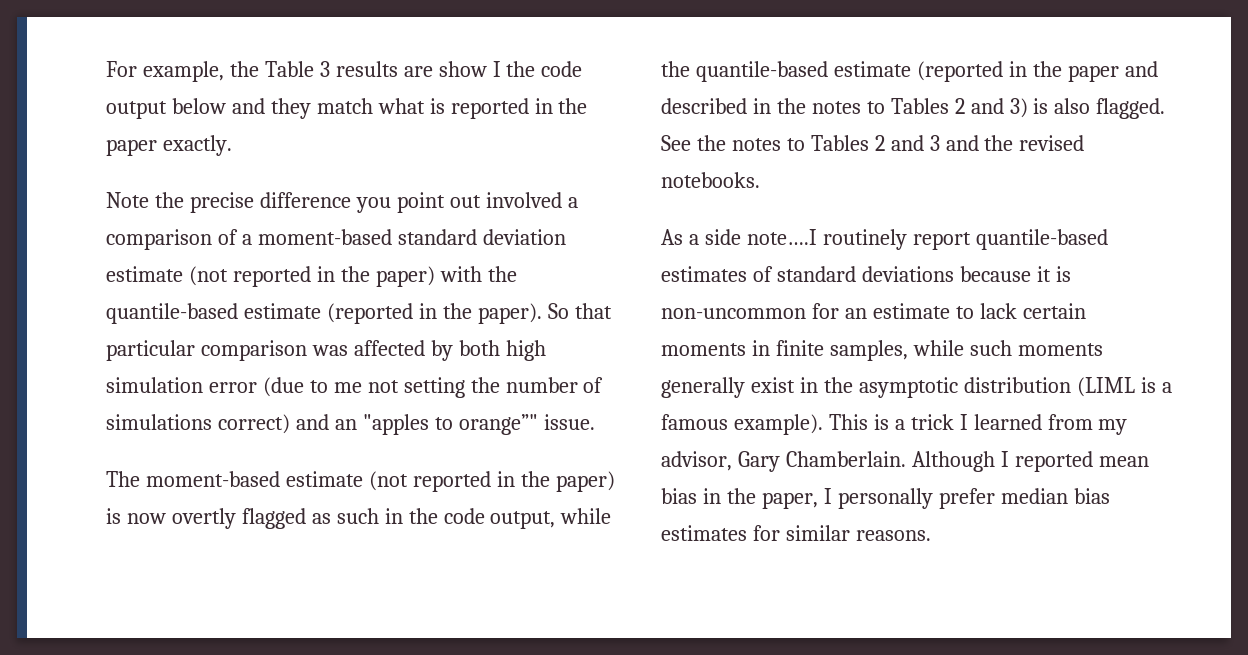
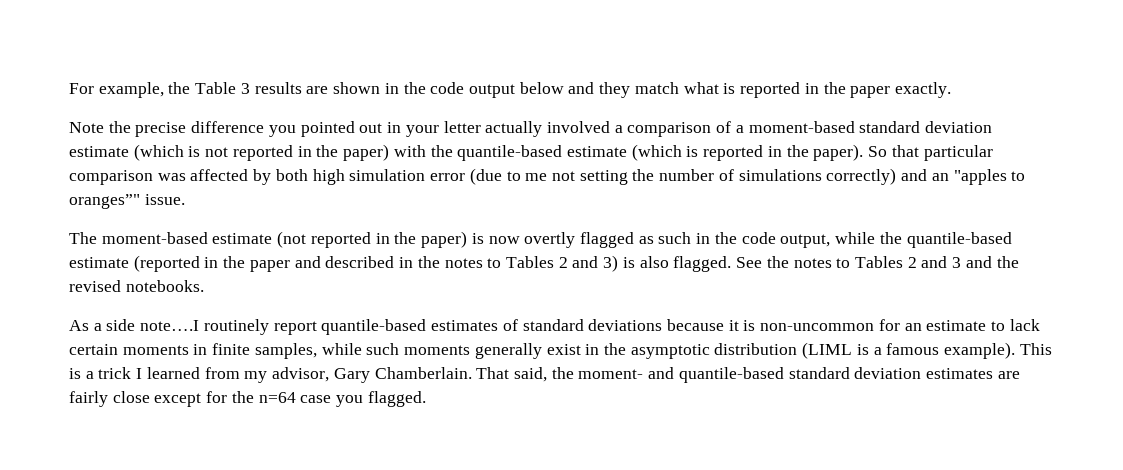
[438,61,501,77] show I -> [333,82,399,94] shown in
[396,192,481,213] point out -> [300,121,543,137] pointed out in your letter actually
[188,266,228,286] (not -> [133,144,229,161] (which is not
[326,303,413,324] (reported -> [631,144,764,161] (which is reported
[217,414,290,434] correct) -> [826,168,897,185] correctly)
[458,414,538,435] orange”" -> [69,194,140,209] oranges”"
[911,451,1149,472] [661,488,1110,509] [661,525,931,541] Although I reported mean bias in the paper, I personally prefer median bias estimates for similar reasons. -> [476,367,1020,383] [69,391,426,407] That said, the moment- and quantile-based standard deviation estimates are fairly close except for the n=64 case you flagged.

